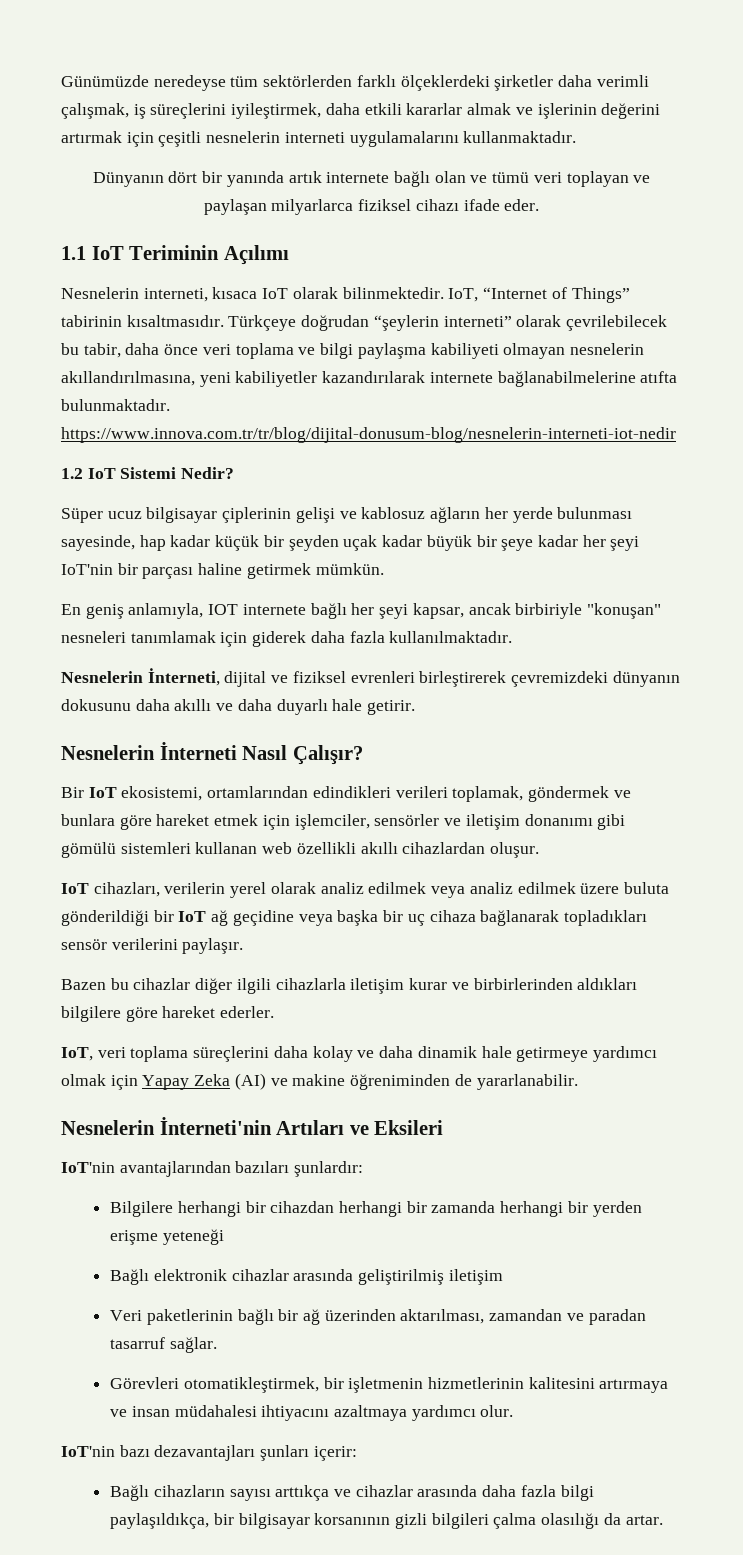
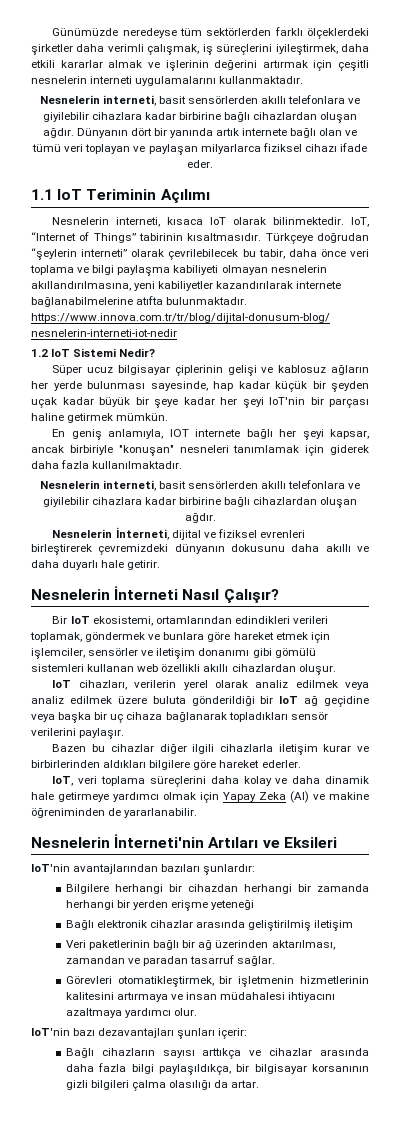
(577, 137) none -> [39,95,361,106] [42,112,358,123] [42,128,74,138] Nesnelerin interneti, basit sensörlerden akıllı telefonlara ve giyilebilir cihazlara kadar birbirine bağlı cihazlardan oluşan ağdır.
(513, 637) none -> [39,480,361,491] [42,497,358,508] [184,513,216,523] // Nesnelerin interneti, basit sensörlerden akıllı telefonlara ve giyilebilir cihazlara kadar birbirine bağlı cihazlardan oluşan ağdır.

